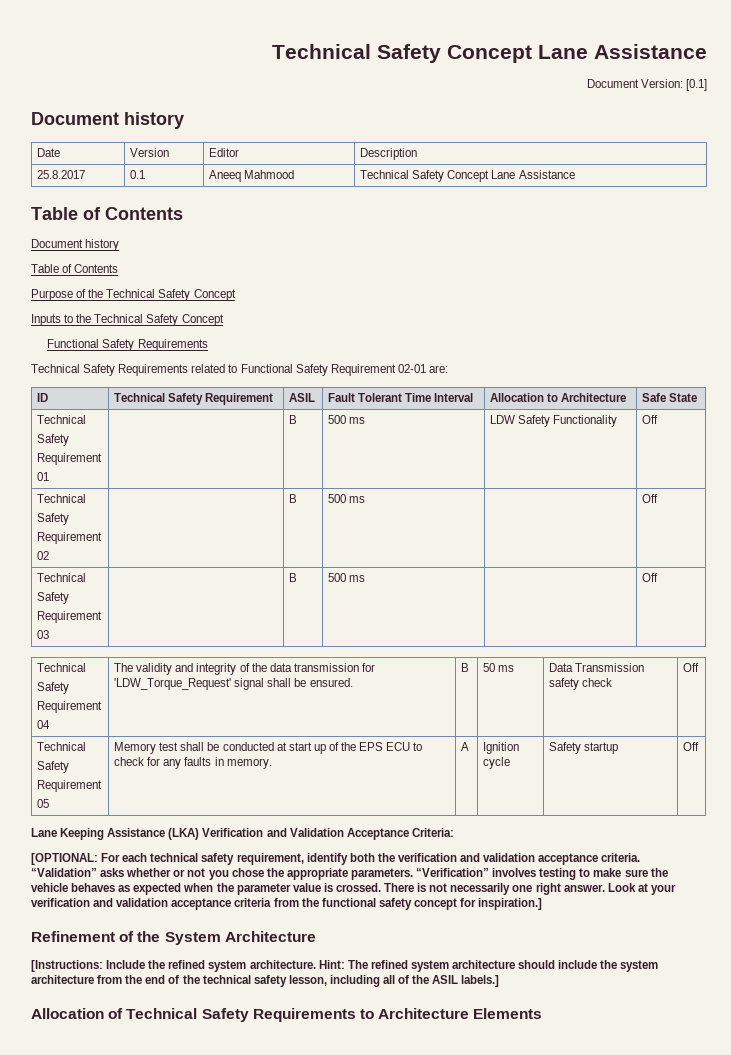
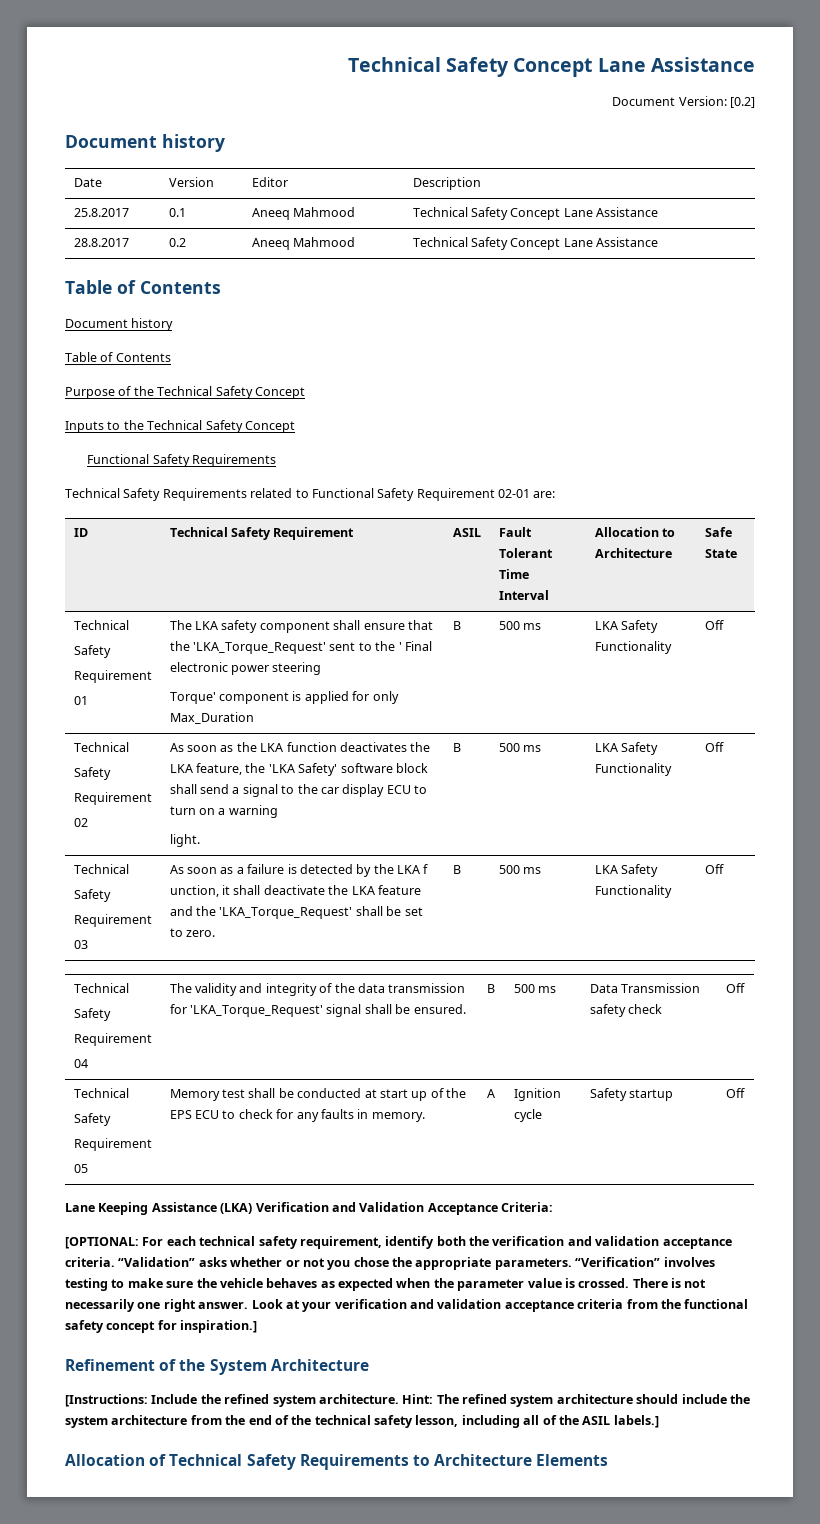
[686,79,707,91] [0.1] -> [730,97,755,108] [0.2]
(575, 174) none -> [73,238,129,247] [168,238,186,247] [251,237,356,250] [412,237,659,250] // 28.8.2017 | 0.2 | Aneeq Mahmood | Technical Safety Concept Lane Assistance
[289,415,298,424] [328,415,366,424] [490,415,516,424] | B | 500 ms | LDW -> [169,620,433,633] [169,641,432,654] [169,662,322,675] [169,691,399,704] [169,712,254,724] [452,621,461,630] [498,621,542,630] [594,621,618,630] The LKA safety component shall ensure that the 'LKA_Torque_Request' sent to the ' Final electronic power steering // Torque' component is applied for only Max_Duration | B | 500 ms | LKA
[289,494,298,503] [328,494,366,503] | B | 500 ms | -> [169,742,431,752] [169,763,428,776] [169,784,428,797] [169,805,278,818] [169,834,200,847] [452,743,461,752] [498,743,542,752] [594,742,659,755] [594,763,672,776] As soon as the LKA function deactivates the LKA feature, the 'LKA Safety' software block shall send a signal to the car display ECU to turn on a warning // light. | B | 500 ms | LKA Safety Functionality
[289,573,298,582] [328,573,366,582] | B | 500 ms | -> [169,864,429,877] [169,885,421,897] [169,906,423,919] [169,928,216,937] [452,865,461,874] [498,865,542,874] [594,864,659,877] [594,885,672,898] As soon as a failure is detected by the LKA f unction, it shall deactivate the LKA feature and the 'LKA_Torque_Request' shall be set to zero. | B | 500 ms | LKA Safety Functionality
[114,678,232,690] 'LDW_Torque_Request' -> [190,1005,324,1017] 'LKA_Torque_Request'
[483,663,496,672] 50 -> [513,984,535,993] 500

